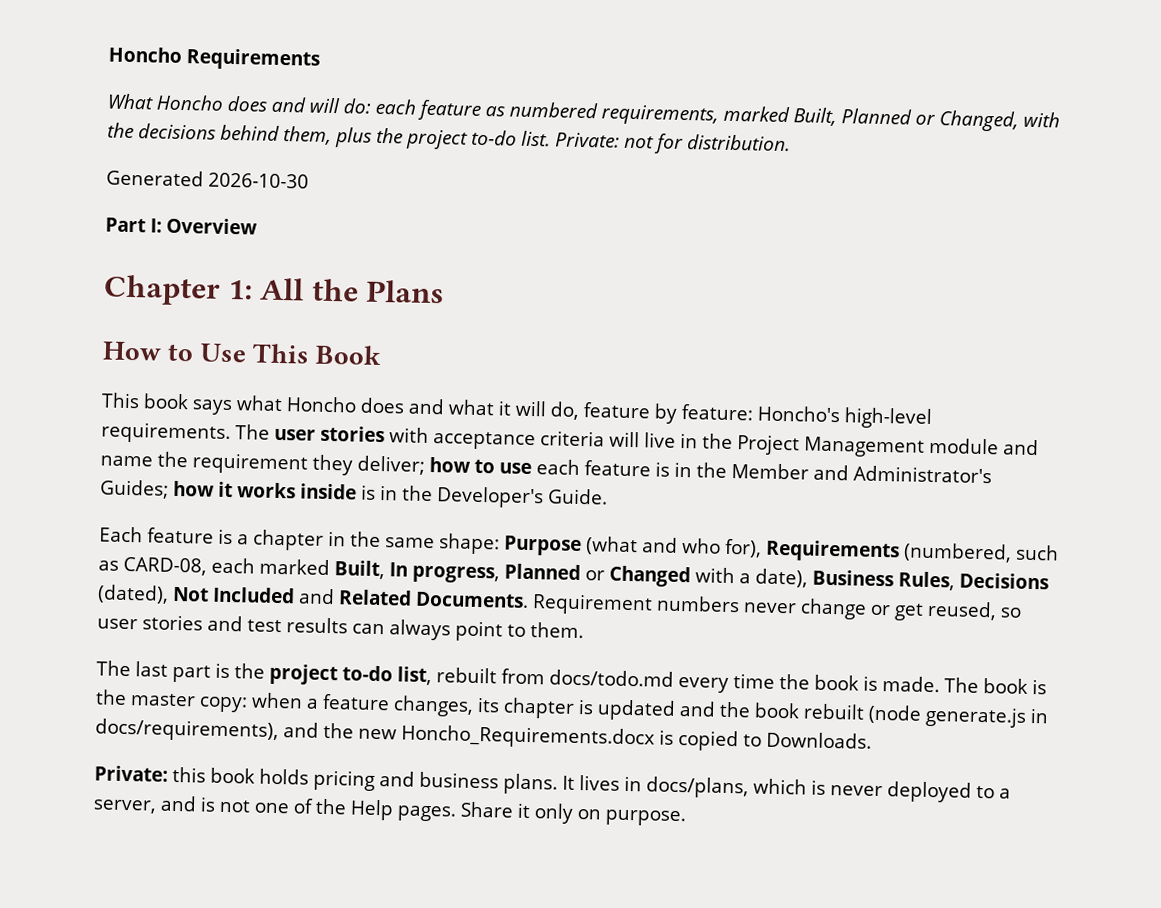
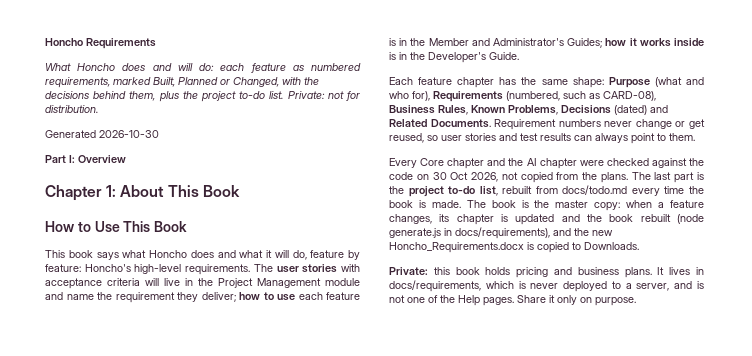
[260,277,445,304] All the Plans -> [120,185,240,197] About This Book
[218,528,346,551] is a chapter in -> [457,77,517,88] chapter has
[123,556,1049,591] [97,584,295,604] CARD-08, each marked Built, In progress, Planned or Changed with a date), Business Rules, Decisions (dated), Not Included -> [603,91,656,101] [389,105,647,115] CARD-08), Business Rules, Known Problems, Decisions (dated)
(584, 630) none -> [389,158,704,169] [389,172,628,183] Every Core chapter and the AI chapter were checked against the code on 30 Oct 2026, not copied from the plans.
[646,776,749,799] docs/plans, -> [389,280,481,292] docs/requirements,

